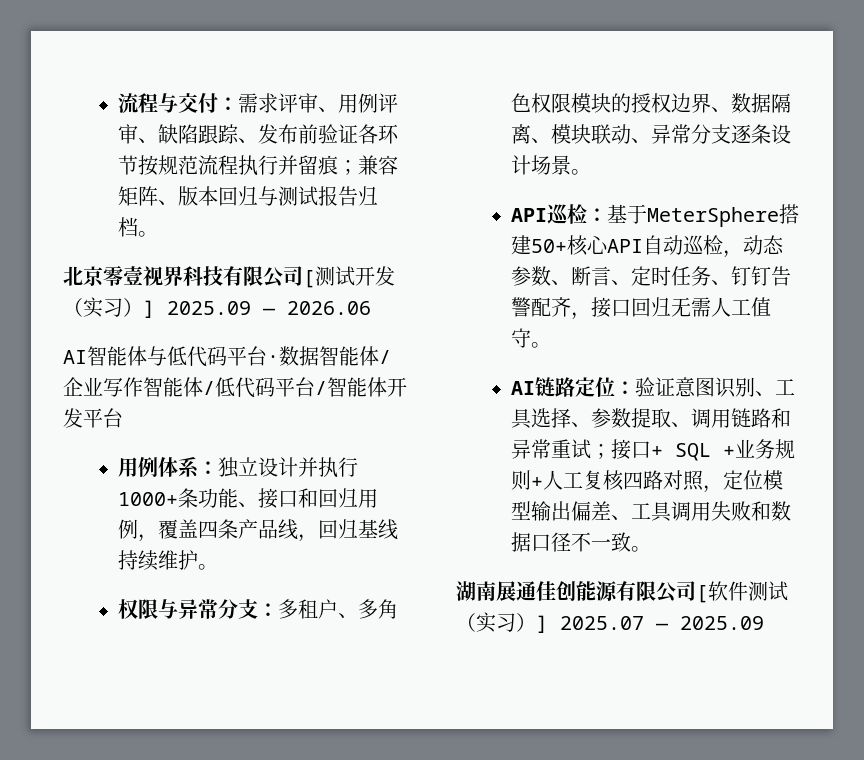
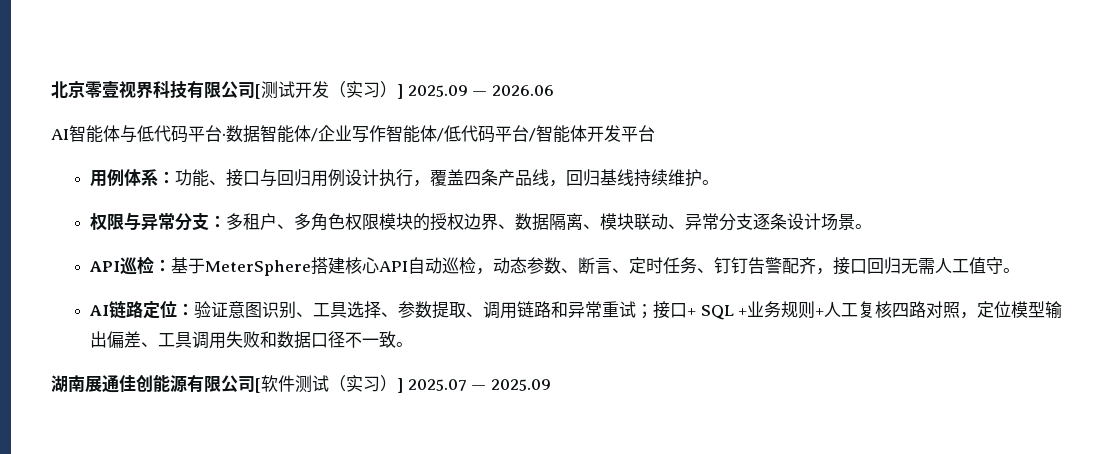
[117,92,398,113] [117,124,399,144] [117,155,398,176] [117,186,378,206] [117,217,158,237] 流程与交付：需求评审、用例评审、缺陷跟踪、发布前验证各环节按规范流程执行并留痕；兼容矩阵、版本回归与测试报告归档。 // -> (51, 90) none
[217,457,358,478] [117,488,198,508] 独立设计并执行1000+条 -> (175, 177) none
[297,488,318,508] 和 -> [259,169,277,187] 与
(138, 529) none -> [344,169,413,187] 设计执行
[530,239,567,253] 50+ -> (345, 265) none

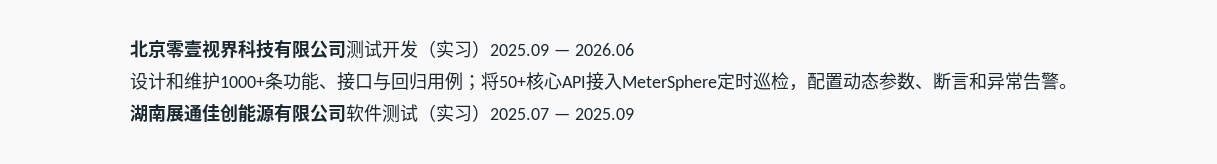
[255,84,261,99] [ -> (347, 50) none
[397,84,403,99] ] -> (491, 49) none
[51,125,655,143] [89,169,175,187] AI智能体与低代码平台·数据智能体/企业写作智能体/低代码平台/智能体开发平台 // 用例体系： -> [130,72,284,90] 设计和维护1000+条
[344,169,719,187] [89,212,872,231] [88,256,1020,276] [88,300,1063,320] [89,331,396,349] 设计执行，覆盖四条产品线，回归基线持续维护。 // 权限与异常分支：多租户、多角色权限模块的授权边界、数据隔离、模块联动、异常分支逐条设计场景。 // API巡检：基于MeterSphere搭建核心API自动巡检，动态参数、断言、定时任务、钉钉告警配齐，接口回归无需人工值守。 // AI链路定位：验证意图识别、工具选择、参数提取、调用链路和异常重试；接口+ SQL +业务规则+人工复核四路对照，定位模型输出偏差、工具调用失败和数据口径不一致 -> [463,72,1060,91] ；将50+核心API接入MeterSphere定时巡检，配置动态参数、断言和异常告警
[255,378,261,393] [ -> (347, 114) none
[397,378,403,393] ] -> (491, 113) none

